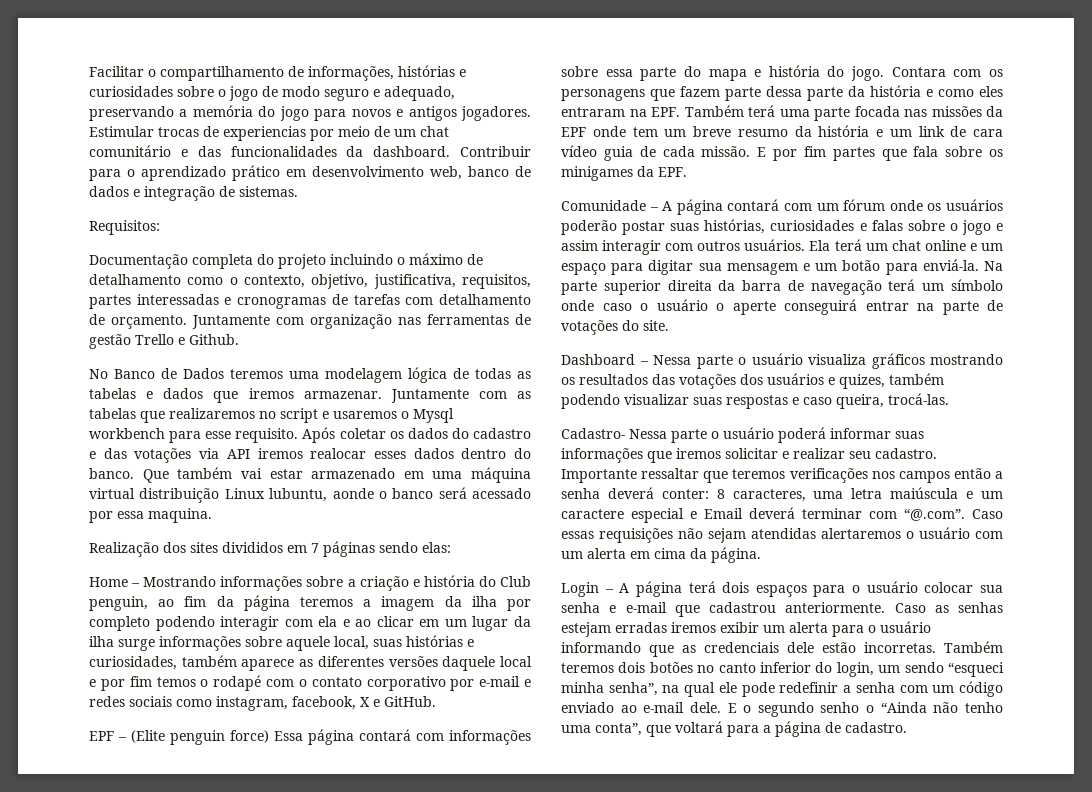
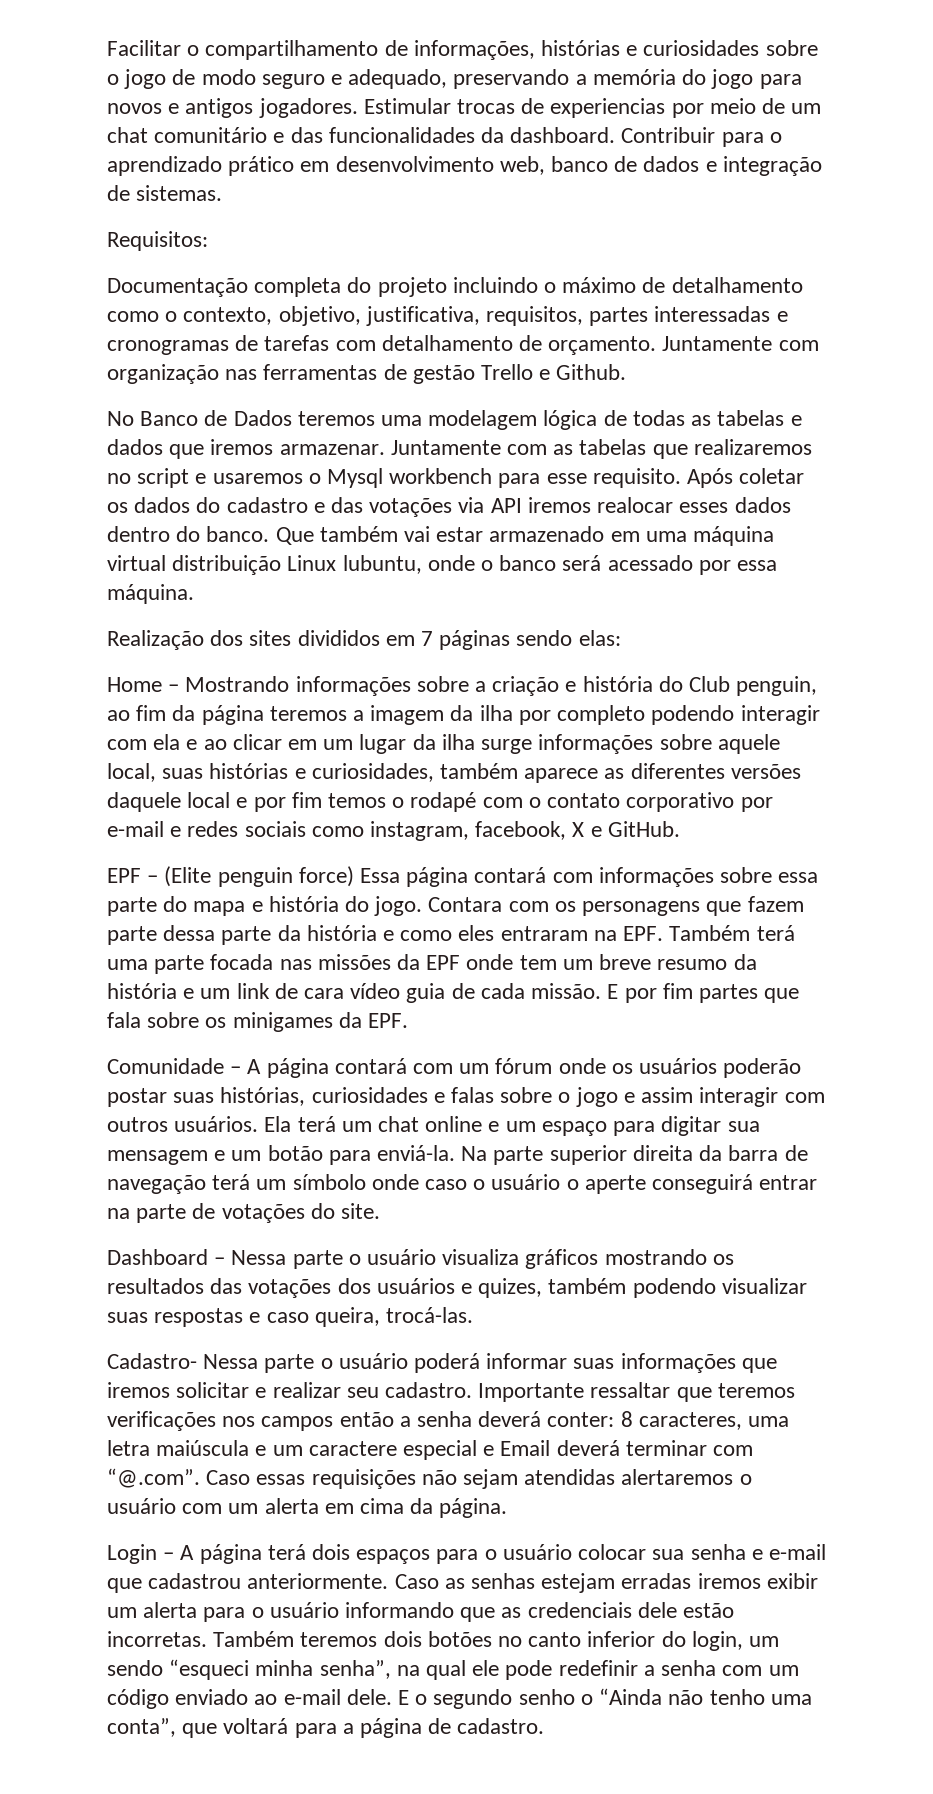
[332,488,374,499] aonde -> [427,555,475,571] onde
[148,508,212,523] maquina. -> [107,584,194,604] máquina.

